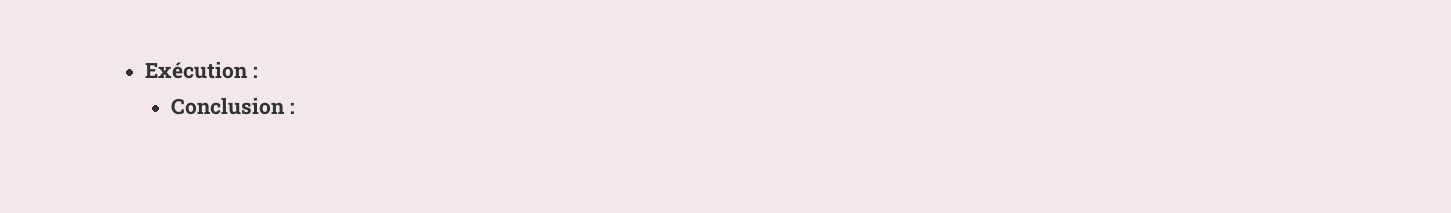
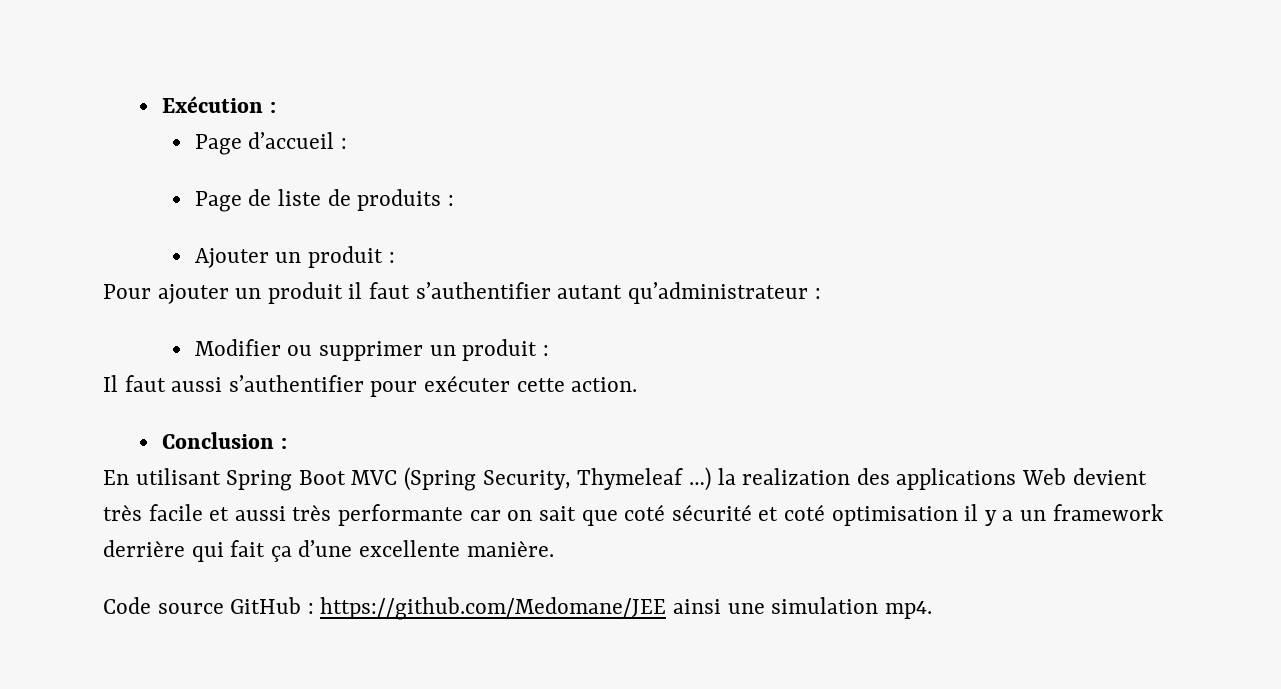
[171,98,295,115] Conclusion : -> [194,132,348,155] [194,189,454,212] [194,246,395,268] [103,282,821,304] [194,339,549,361] [103,375,638,397] [162,432,288,449] [103,467,1147,491] [103,504,1163,526] [103,540,554,562] [103,597,932,620] Page d’accueil : // Page de liste de produits : // Ajouter un produit : // Pour ajouter un produit il faut s’authentifier autant qu’administrateur : // Modifier ou supprimer un produit : // Il faut aussi s’authentifier pour exécuter cette action. // Conclusion : // En utilisant Spring Boot MVC (Spring Security, Thymeleaf …) la realization des applications Web devient très facile et aussi très performante car on sait que coté sécurité et coté optimisation il y a un framework derrière qui fait ça d’une excellente manière. // Code source GitHub : https://github.com/Medomane/JEE ainsi une simulation mp4.

